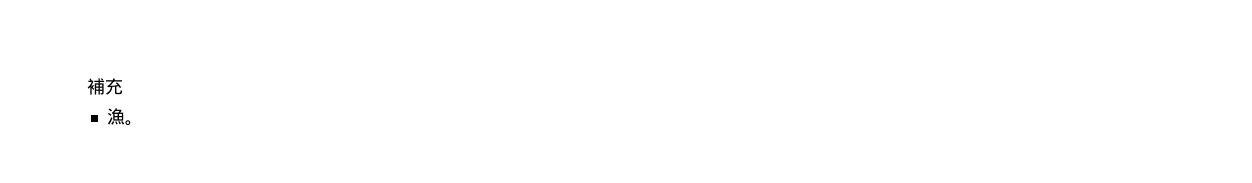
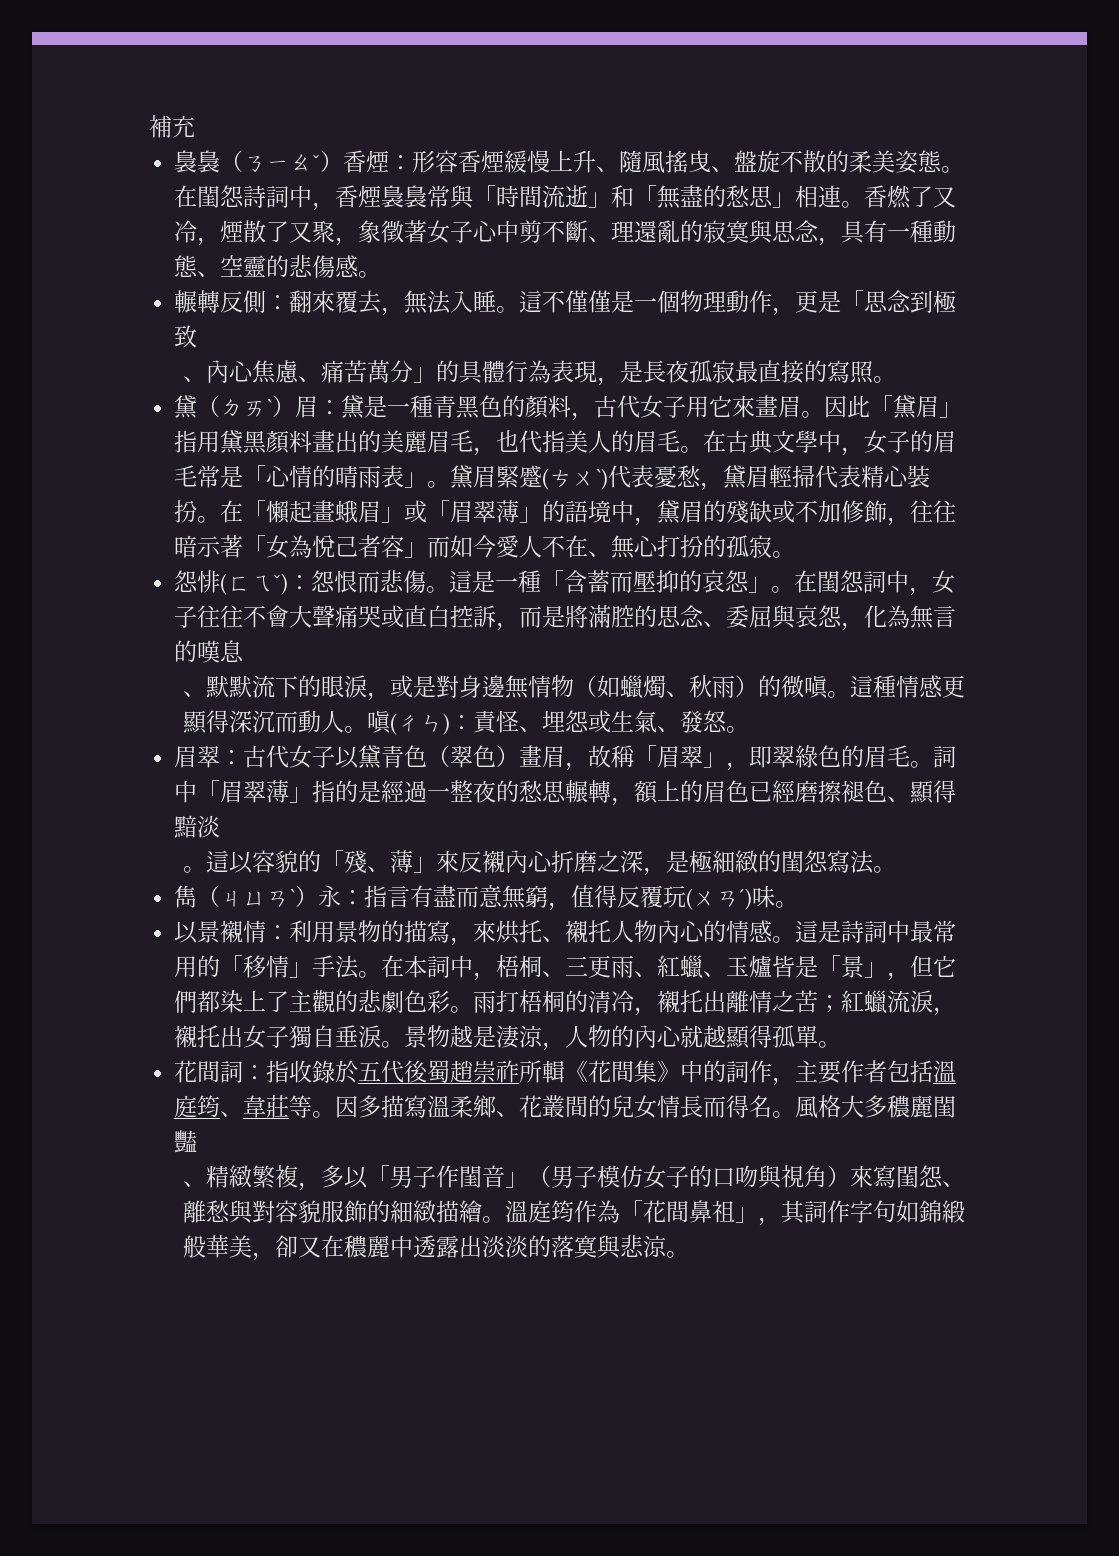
[106,108,125,125] 漁 -> [174,150,965,174] [174,185,957,211] [174,220,957,246] [174,255,382,278] [174,290,957,316] [174,325,198,348] [182,360,896,386] [174,395,963,421] [174,430,957,456] [174,465,931,491] [174,500,957,526] [174,535,796,559] [174,570,956,596] [174,605,957,631] [174,640,245,663] [182,675,965,701] [181,710,749,735] [174,745,957,771] [174,780,957,806] [174,815,221,838] [182,850,896,876] [174,885,799,911] [174,920,957,946] [174,955,957,981] [174,990,957,1016] [174,1025,842,1051] [174,1060,957,1086] [174,1095,957,1119] [174,1130,198,1153] [182,1165,965,1191] [182,1200,965,1226] [182,1235,667,1261] 裊裊（ㄋㄧㄠˇ）香煙：形容香煙緩慢上升、隨風搖曳、盤旋不散的柔美姿態。在閨怨詩詞中，香煙裊裊常與「時間流逝」和「無盡的愁思」相連。香燃了又冷，煙散了又聚，象徵著女子心中剪不斷、理還亂的寂寞與思念，具有一種動態、空靈的悲傷感。 // 輾轉反側：翻來覆去，無法入睡。這不僅僅是一個物理動作，更是「思念到極致 // 、內心焦慮、痛苦萬分」的具體行為表現，是長夜孤寂最直接的寫照。 // 黛（ㄉㄞˋ）眉：黛是一種青黑色的顏料，古代女子用它來畫眉。因此「黛眉」指用黛黑顏料畫出的美麗眉毛，也代指美人的眉毛。在古典文學中，女子的眉毛常是「心情的晴雨表」。黛眉緊蹙(ㄘㄨˋ)代表憂愁，黛眉輕掃代表精心裝扮。在「懶起畫蛾眉」或「眉翠薄」的語境中，黛眉的殘缺或不加修飾，往往暗示著「女為悅己者容」而如今愛人不在、無心打扮的孤寂。 // 怨悱(ㄈㄟˇ)：怨恨而悲傷。這是一種「含蓄而壓抑的哀怨」。在閨怨詞中，女子往往不會大聲痛哭或直白控訴，而是將滿腔的思念、委屈與哀怨，化為無言的嘆息 // 、默默流下的眼淚，或是對身邊無情物（如蠟燭、秋雨）的微嗔。這種情感更顯得深沉而動人。嗔(ㄔㄣ)：責怪、埋怨或生氣、發怒。 // 眉翠：古代女子以黛青色（翠色）畫眉，故稱「眉翠」，即翠綠色的眉毛。詞中「眉翠薄」指的是經過一整夜的愁思輾轉，額上的眉色已經磨擦褪色、顯得黯淡 // 。這以容貌的「殘、薄」來反襯內心折磨之深，是極細緻的閨怨寫法。 // 雋（ㄐㄩㄢˋ）永：指言有盡而意無窮，值得反覆玩(ㄨㄢˊ)味。 // 以景襯情：利用景物的描寫，來烘托、襯托人物內心的情感。這是詩詞中最常用的「移情」手法。在本詞中，梧桐、三更雨、紅蠟、玉爐皆是「景」，但它們都染上了主觀的悲劇色彩。雨打梧桐的清冷，襯托出離情之苦；紅蠟流淚，襯托出女子獨自垂淚。景物越是淒涼，人物的內心就越顯得孤單。 // 花間詞：指收錄於五代後蜀趙崇祚所輯《花間集》中的詞作，主要作者包括溫庭筠、韋莊等。因多描寫溫柔鄉、花叢間的兒女情長而得名。風格大多穠麗閨豔 // 、精緻繁複，多以「男子作閨音」（男子模仿女子的口吻與視角）來寫閨怨、離愁與對容貌服飾的細緻描繪。溫庭筠作為「花間鼻祖」，其詞作字句如錦緞般華美，卻又在穠麗中透露出淡淡的落寞與悲涼

